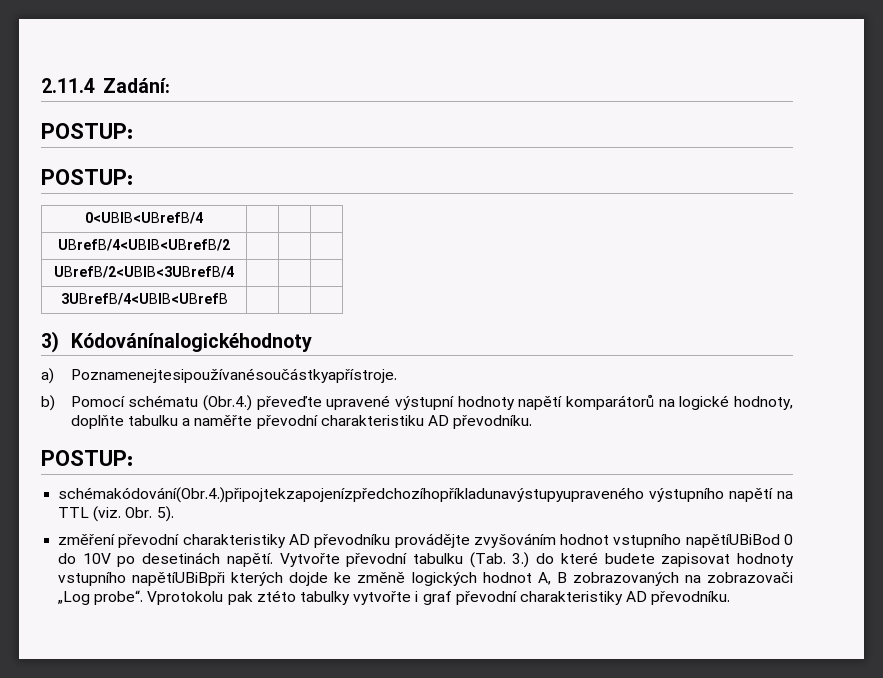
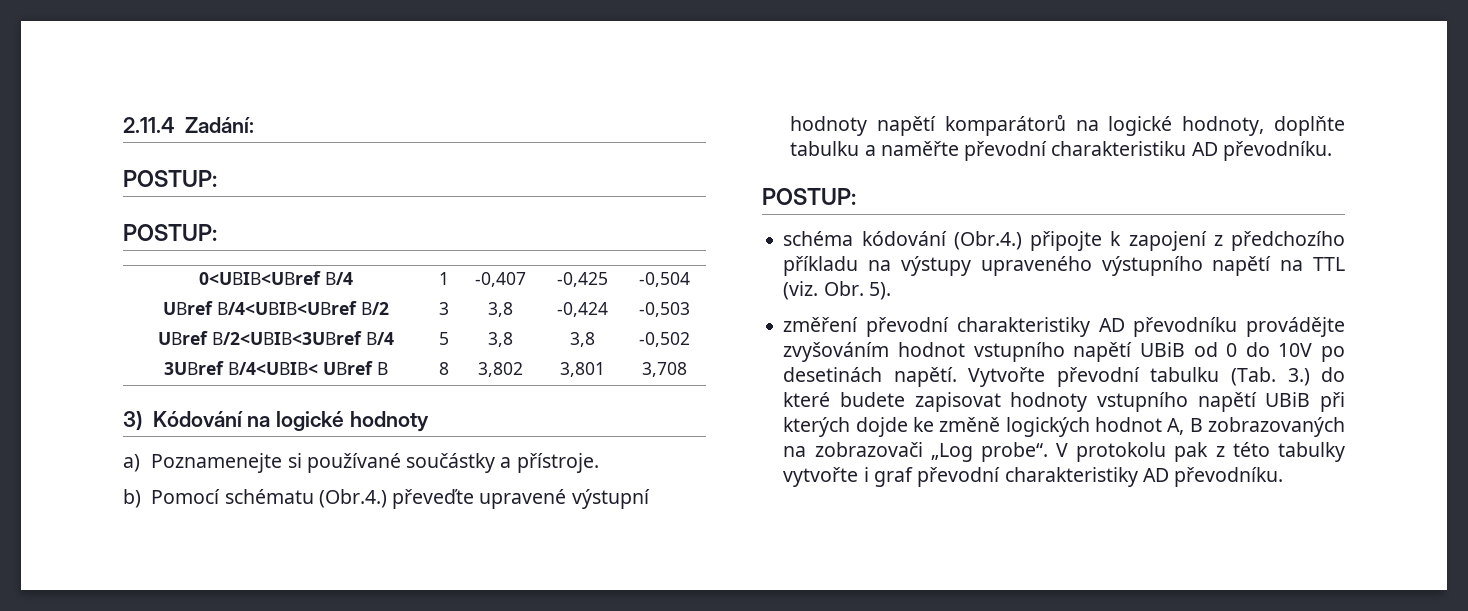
[85,212,203,224] [58,239,230,251] [54,266,234,278] [60,293,228,305] [41,331,312,353] [41,368,397,384] 0<UBIB<UBrefB/4 | | | // UBrefB/4<UBIB<UBrefB/2 | | | // UBrefB/2<UBIB<3UBrefB/4 | | | // 3UBrefB/4<UBIB<UBrefB | | | // 3) Kódovánínalogickéhodnoty // a) Poznamenejtesipoužívanésoučástkyapřístroje. -> [198,271,353,285] [438,272,449,285] [475,272,526,287] [557,272,608,287] [639,272,690,287] [162,301,389,315] [438,302,449,315] [488,302,513,317] [557,302,608,317] [639,302,690,317] [157,331,394,345] [438,332,449,345] [488,332,513,347] [570,332,595,347] [639,332,690,347] [163,361,388,375] [438,362,449,375] [478,362,523,377] [560,362,605,377] [642,362,687,377] [123,410,429,432] [123,453,599,473] 0<UBIB<UBref B/4 | 1 | -0,407 | -0,425 | -0,504 // UBref B/4<UBIB<UBref B/2 | 3 | 3,8 | -0,424 | -0,503 // UBref B/2<UBIB<3UBref B/4 | 5 | 3,8 | 3,8 | -0,502 // 3UBref B/4<UBIB< UBref B | 8 | 3,802 | 3,801 | 3,708 // 3) Kódování na logické hodnoty // a) Poznamenejte si používané součástky a přístroje.
[58,487,645,503] schémakódování(Obr.4.)připojtekzapojenízpředchozíhopříkladunavýstupyupraveného -> [783,231,1345,251] [783,256,1092,276] schéma kódování (Obr.4.) připojte k zapojení z předchozího příkladu na výstupy upraveného
[685,534,780,548] napětíUBiBod -> [1073,342,1218,362] napětí UBiB od
[132,572,226,586] napětíUBiBpři -> [1197,392,1345,412] napětí UBiB při
[147,590,296,605] Vprotokolu pak ztéto -> [1056,442,1270,462] V protokolu pak z této

